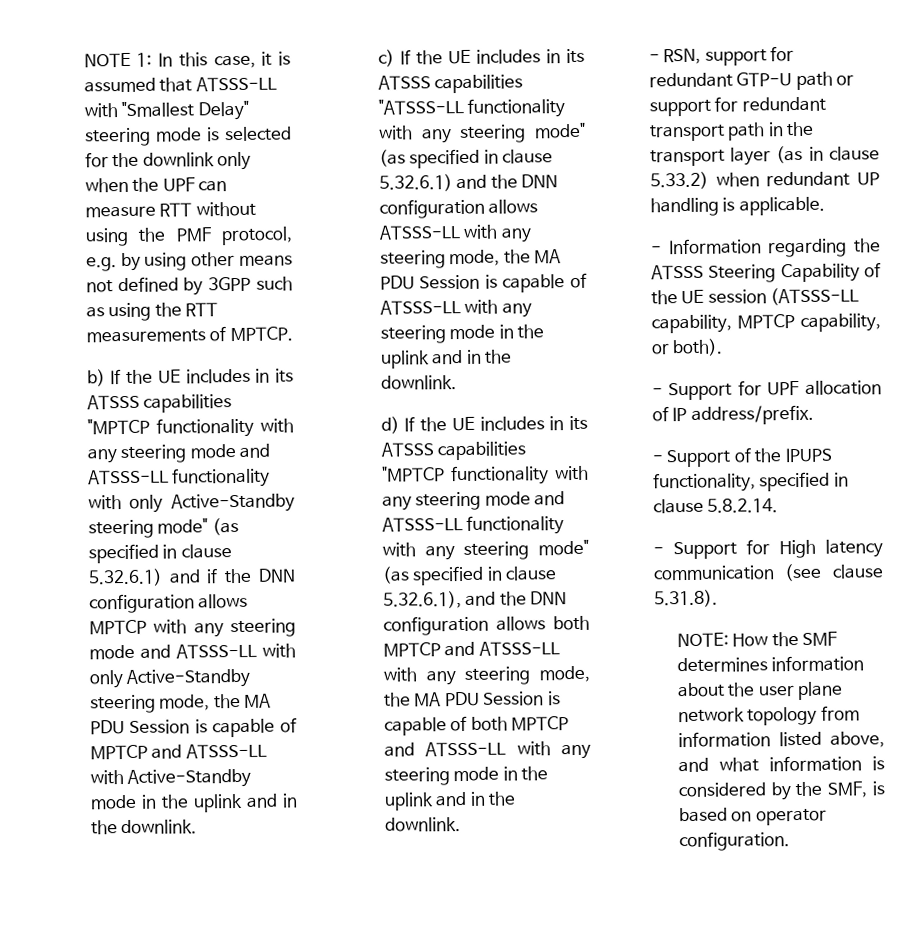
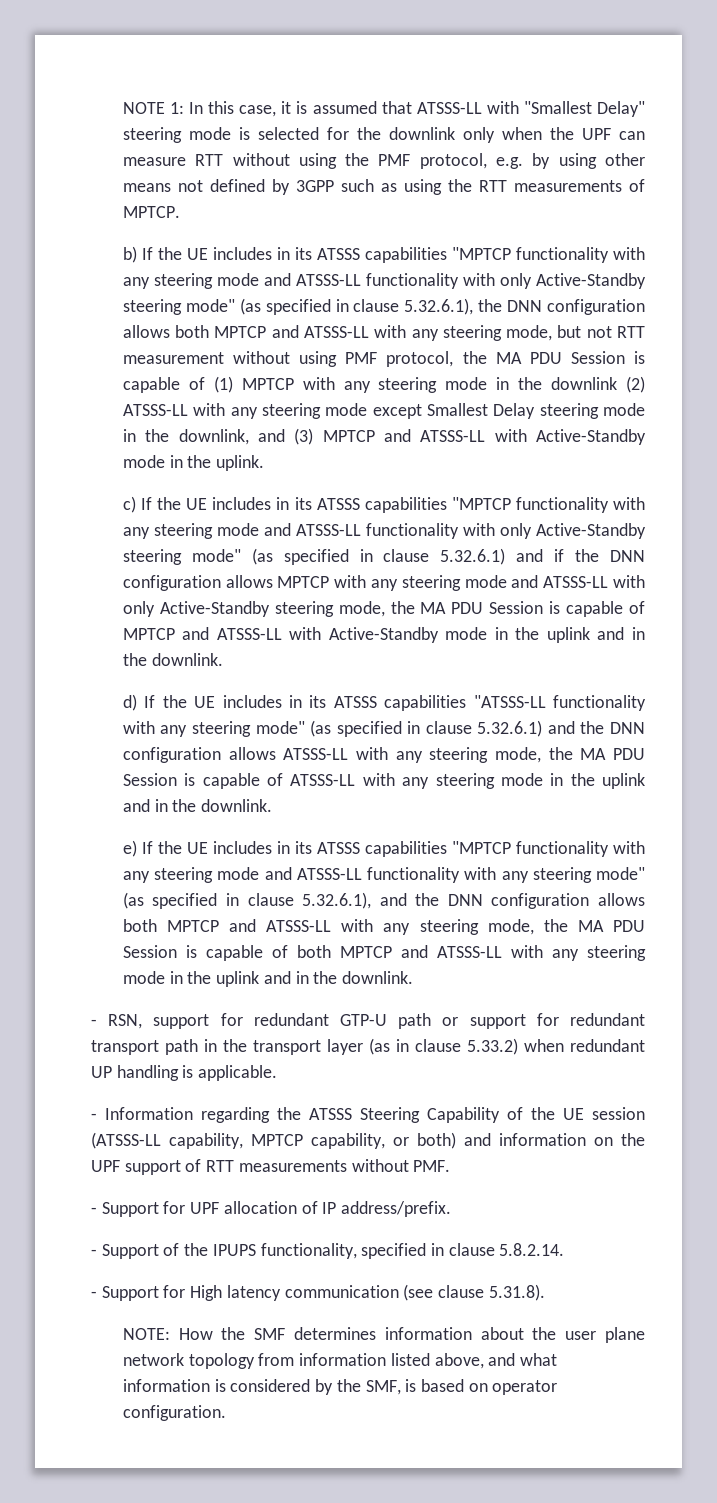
(232, 551) none -> [404,298,645,315] [122,325,645,341] [122,351,645,367] [122,376,645,393] [122,403,645,419] [122,428,646,445] [122,455,265,471] [122,496,645,513] [122,523,646,539] [122,548,430,565] 5.32.6.1), the DNN configuration allows both MPTCP and ATSSS-LL with any steering mode, but not RTT measurement without using PMF protocol, the MA PDU Session is capable of (1) MPTCP with any steering mode in the downlink (2) ATSSS-LL with any steering mode except Smallest Delay steering mode in the downlink, and (3) MPTCP and ATSSS-LL with Active-Standby mode in the uplink. // c) If the UE includes in its ATSSS capabilities "MPTCP functionality with any steering mode and ATSSS-LL functionality with only Active-Standby steering mode" (as specified in clause
[377,49,395,67] c) -> [122,694,137,711] d)
[380,416,400,434] d) -> [122,840,137,857] e)
[672,338,724,357] both). -> [416,1132,645,1149] [90,1159,451,1175] both) and information on the UPF support of RTT measurements without PMF.

